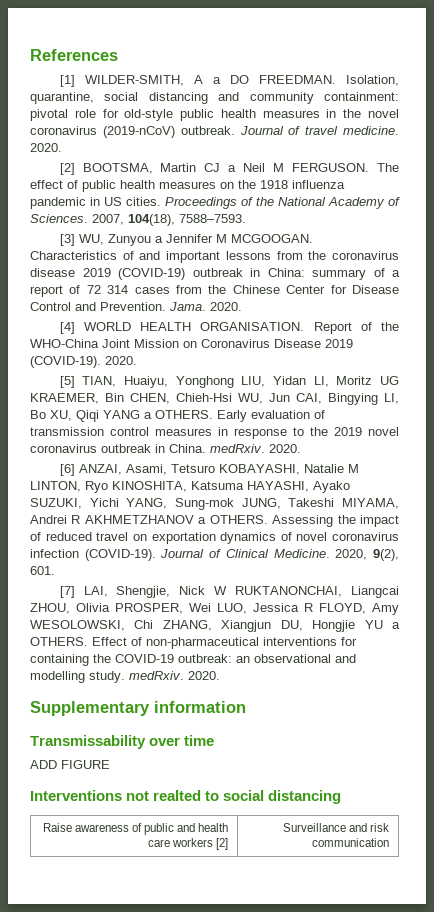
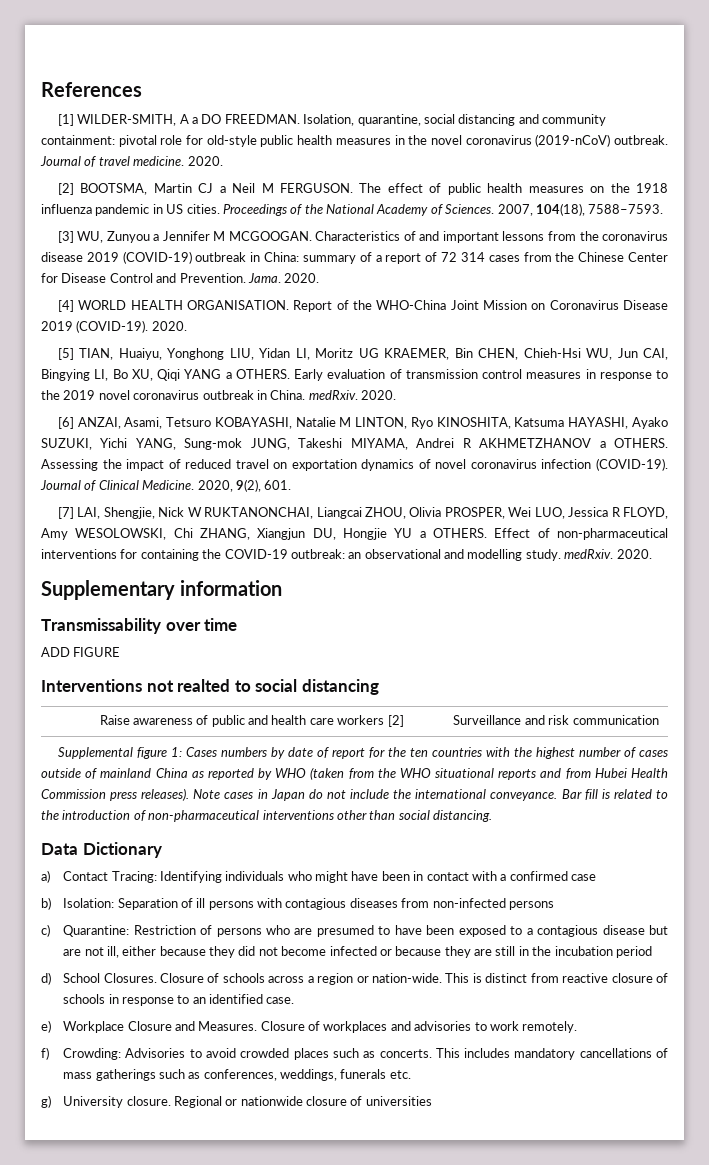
(390, 842) none -> [57,747,669,759] [41,767,668,780] [41,788,669,801] [41,810,492,822] [41,842,162,858] [41,870,597,883] [41,897,554,910] [41,924,669,937] [63,946,652,958] [41,972,668,985] [63,994,295,1006] [41,1020,578,1033] [41,1047,669,1060] [63,1069,411,1081] [41,1095,432,1108] // Supplemental figure 1: Cases numbers by date of report for the ten countries with the highest number of cases outside of mainland China as reported by WHO (taken from the WHO situational reports and from Hubei Health Commission press releases). Note cases in Japan do not include the international conveyance. Bar fill is related to the introduction of non-pharmaceutical interventions other than social distancing. // Data Dictionary // a) Contact Tracing: Identifying individuals who might have been in contact with a confirmed case // b) Isolation: Separation of ill persons with contagious diseases from non-infected persons // c) Quarantine: Restriction of persons who are presumed to have been exposed to a contagious disease but are not ill, either because they did not become infected or because they are still in the incubation period // d) School Closures. Closure of schools across a region or nation-wide. This is distinct from reactive closure of schools in response to an identified case. // e) Workplace Closure and Measures. Closure of workplaces and advisories to work remotely. // f) Crowding: Advisories to avoid crowded places such as concerts. This includes mandatory cancellations of mass gatherings such as conferences, weddings, funerals etc. // g) University closure. Regional or nationwide closure of universities

